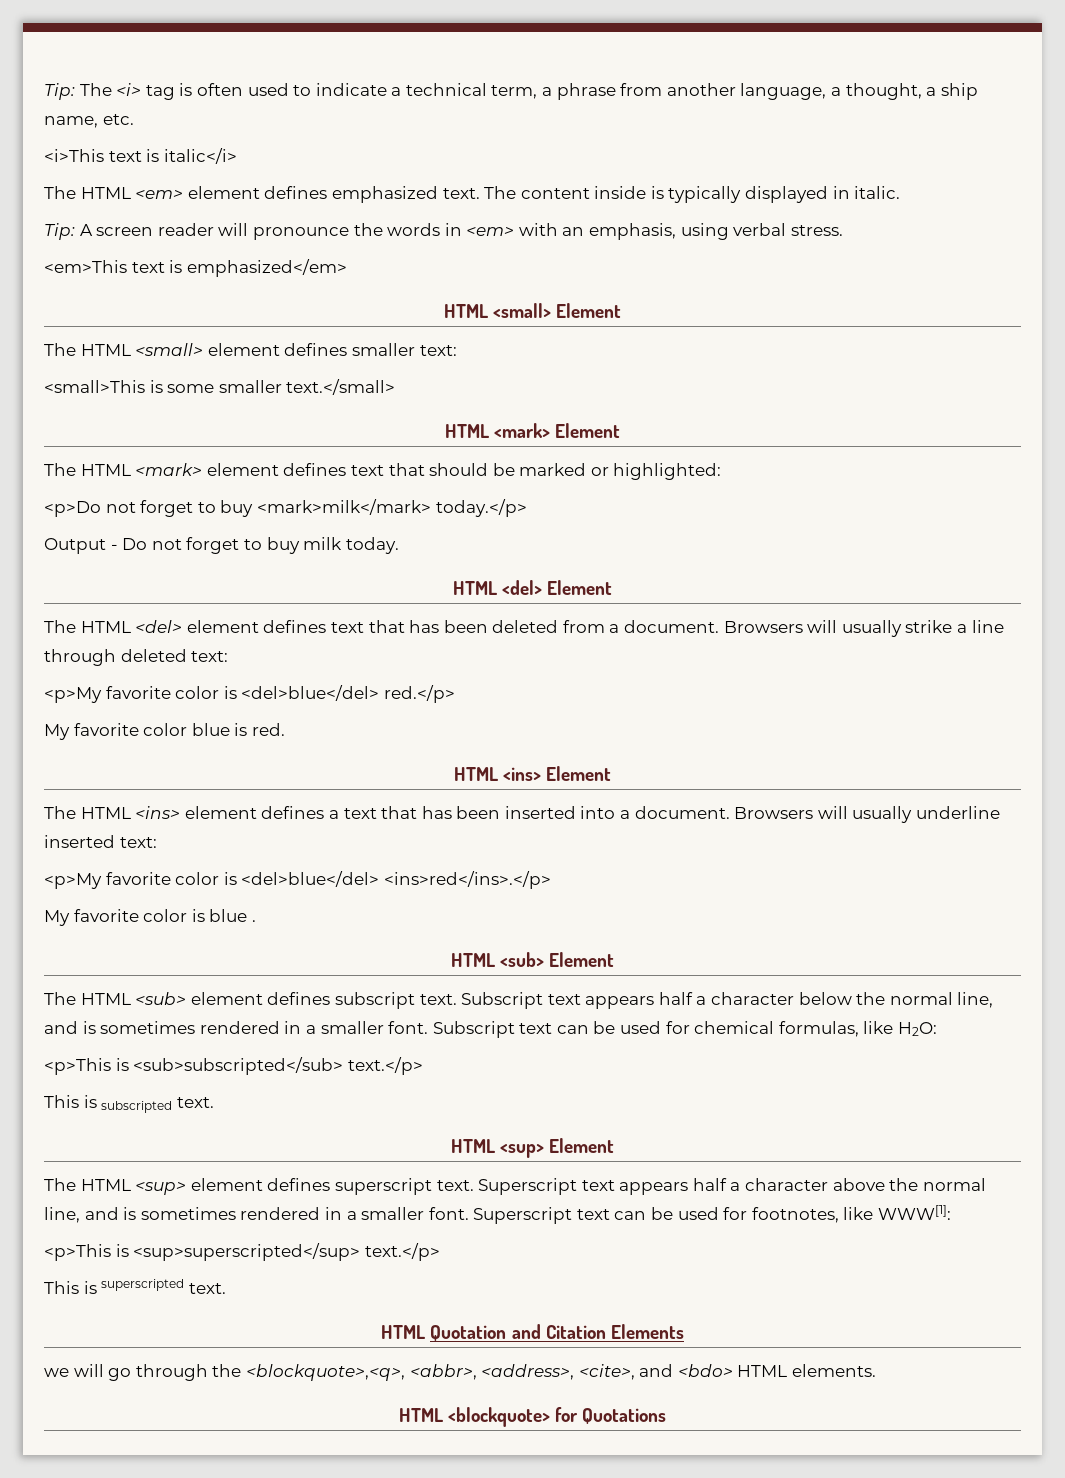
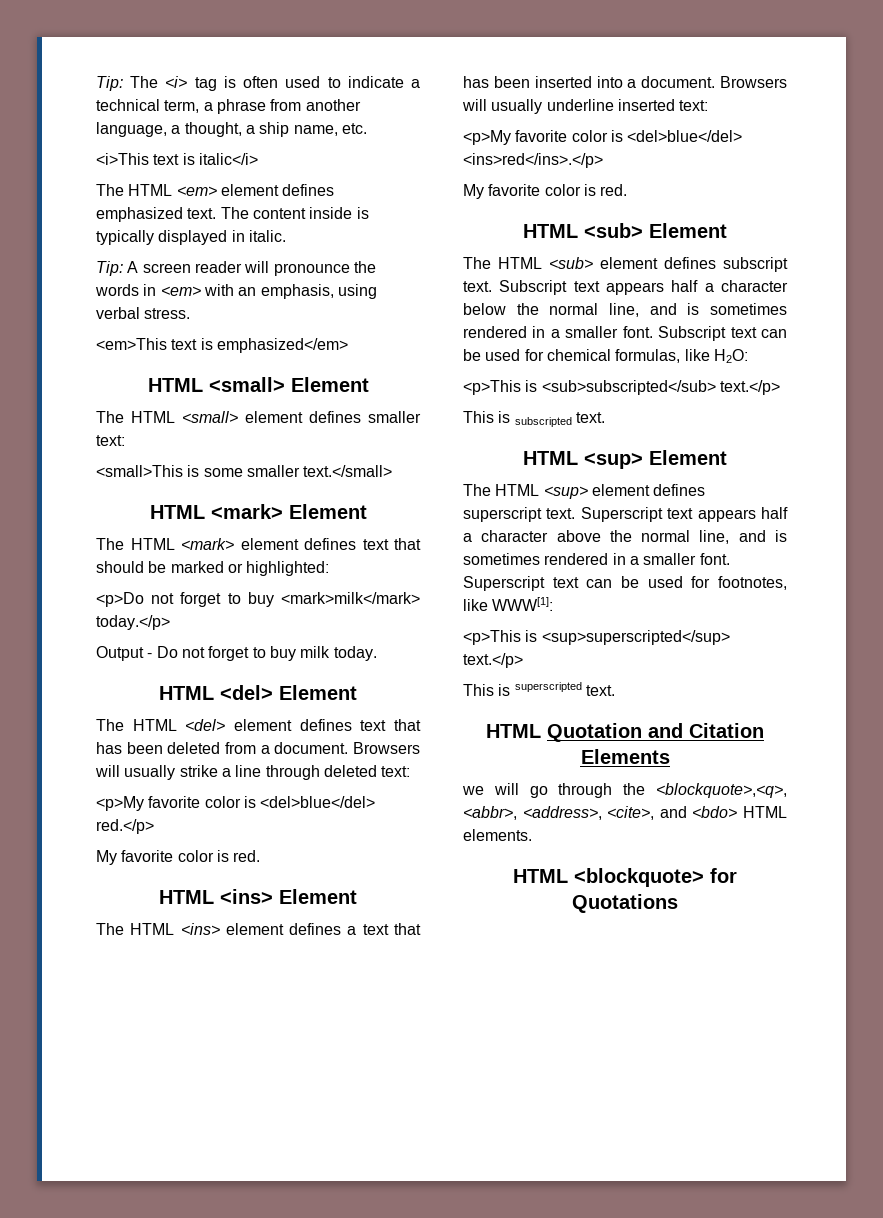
[191,723,230,736] blue -> (214, 856) none
[209,909,256,922] blue . -> [600,184,628,196] red.

